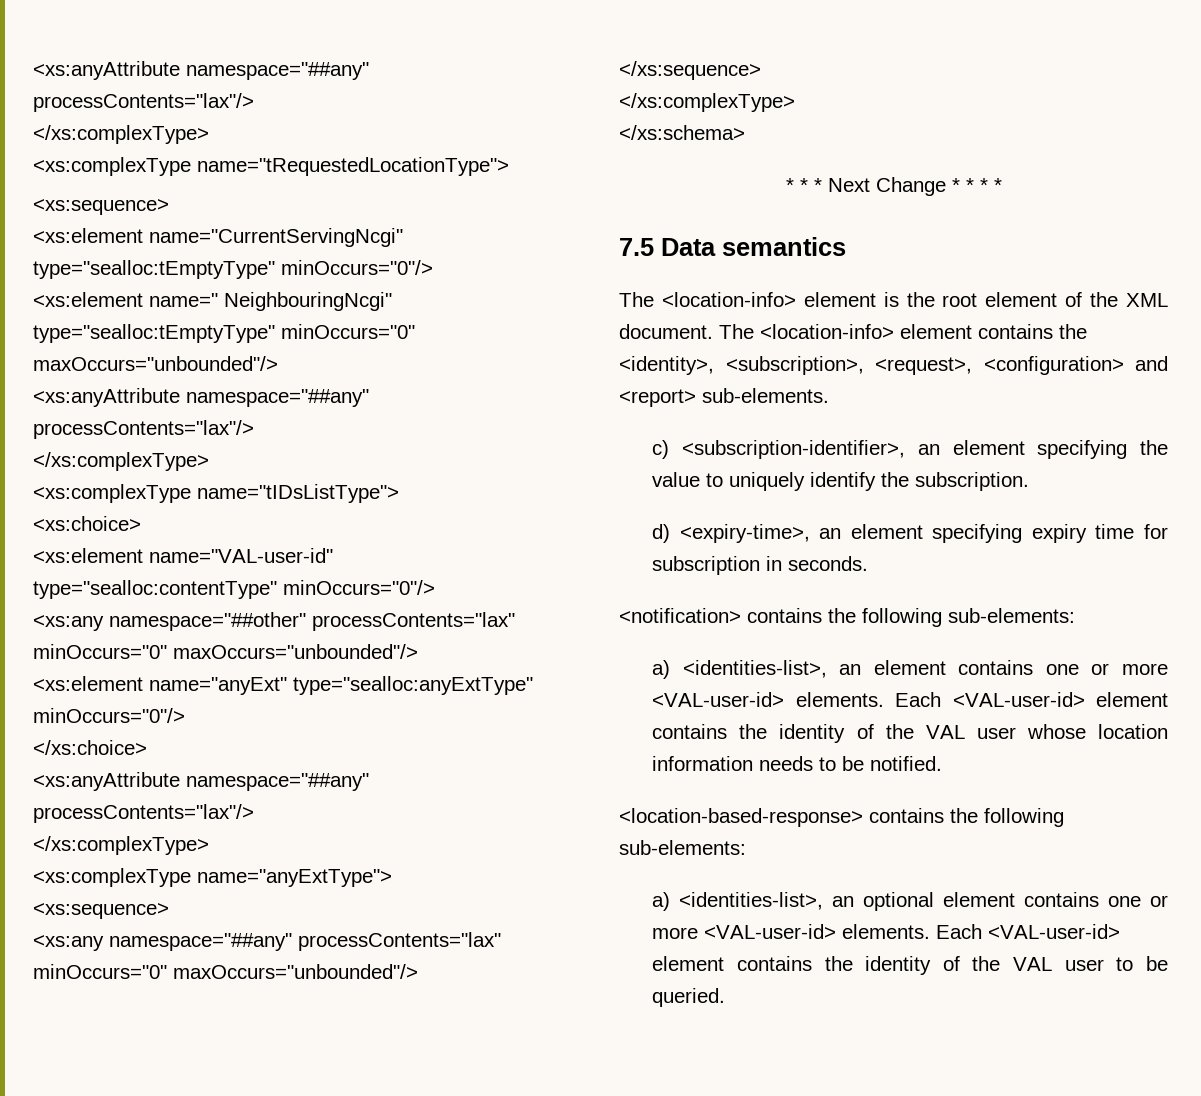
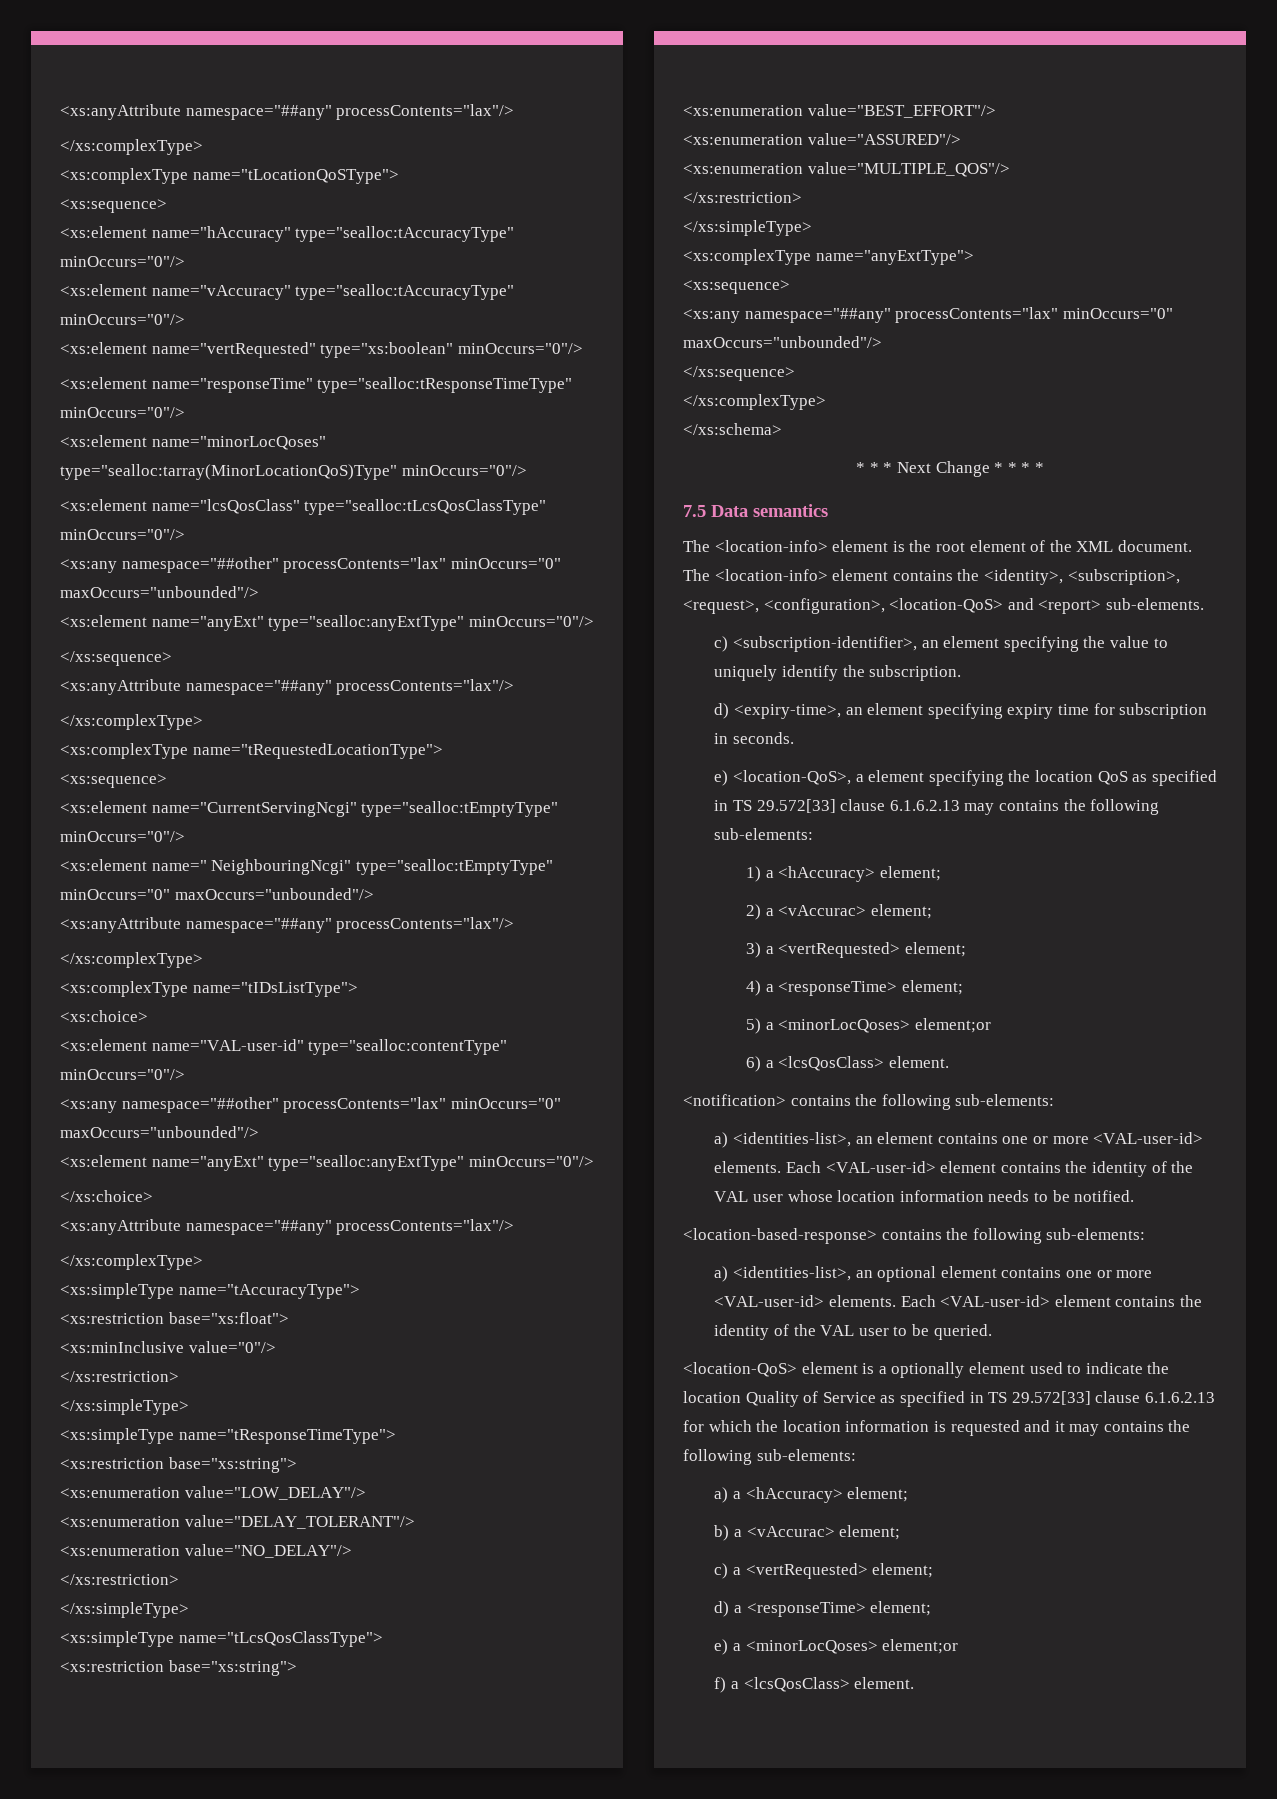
[33,61,369,80] [33,93,254,112] [33,125,209,144] <xs:anyAttribute namespace="##any" processContents="lax"/> // </xs:complexType> -> [60,104,515,120] [60,139,203,155] [60,168,399,184] [60,199,167,213] [60,226,515,242] [60,256,185,267] [60,284,515,300] [60,314,185,325] [60,342,583,358] [60,377,573,393] [60,407,185,418] [60,435,326,450] [60,464,527,480] [60,499,547,515] [60,529,185,540] [60,557,561,573] [60,586,259,598] [60,615,594,631] [60,651,172,666] [60,679,515,695] [60,714,203,730] <xs:anyAttribute namespace="##any" processContents="lax"/> // </xs:complexType> // <xs:complexType name="tLocationQoSType"> // <xs:sequence> // <xs:element name="hAccuracy" type="sealloc:tAccuracyType" minOccurs="0"/> // <xs:element name="vAccuracy" type="sealloc:tAccuracyType" minOccurs="0"/> // <xs:element name="vertRequested" type="xs:boolean" minOccurs="0"/> // <xs:element name="responseTime" type="sealloc:tResponseTimeType" minOccurs="0"/> // <xs:element name="minorLocQoses" type="sealloc:tarray(MinorLocationQoS)Type" minOccurs="0"/> // <xs:element name="lcsQosClass" type="sealloc:tLcsQosClassType" minOccurs="0"/> // <xs:any namespace="##other" processContents="lax" minOccurs="0" maxOccurs="unbounded"/> // <xs:element name="anyExt" type="sealloc:anyExtType" minOccurs="0"/> // </xs:sequence> // <xs:anyAttribute namespace="##any" processContents="lax"/> // </xs:complexType>
(209, 845) none -> [60,1283,360,1299] [60,1312,289,1324] [60,1341,276,1353] [60,1371,179,1382] [60,1399,189,1415] [60,1428,396,1444] [60,1457,297,1473] [60,1486,366,1500] [60,1515,415,1529] [60,1544,352,1558] [60,1574,179,1585] [60,1602,189,1618] [60,1631,383,1647] [60,1660,297,1676] [683,104,996,118] [683,133,961,145] [683,162,1010,177] [683,192,802,203] [683,220,812,236] // <xs:simpleType name="tAccuracyType"> // <xs:restriction base="xs:float"> // <xs:minInclusive value="0"/> // </xs:restriction> // </xs:simpleType> // <xs:simpleType name="tResponseTimeType"> // <xs:restriction base="xs:string"> // <xs:enumeration value="LOW_DELAY"/> // <xs:enumeration value="DELAY_TOLERANT"/> // <xs:enumeration value="NO_DELAY"/> // </xs:restriction> // </xs:simpleType> // <xs:simpleType name="tLcsQosClassType"> // <xs:restriction base="xs:string"> // <xs:enumeration value="BEST_EFFORT"/> // <xs:enumeration value="ASSURED"/> // <xs:enumeration value="MULTIPLE_QOS"/> // </xs:restriction> // </xs:simpleType>
[983,356,1124,375] <configuration> -> [763,598,1004,614] <configuration>, <location-QoS>
(869, 563) none -> [714,770,1217,786] [714,799,1160,815] [714,828,814,840] [745,866,941,882] [745,904,932,920] [745,942,966,958] [745,980,963,996] [745,1018,991,1034] [745,1056,949,1072] // e) <location-QoS>, a element specifying the location QoS as specified in TS 29.572[33] clause 6.1.6.2.13 may contains the following sub-elements: // 1) a <hAccuracy> element; // 2) a <vAccurac> element; // 3) a <vertRequested> element; // 4) a <responseTime> element; // 5) a <minorLocQoses> element;or // 6) a <lcsQosClass> element.
(726, 997) none -> [683,1362,1170,1378] [683,1391,1215,1407] [683,1420,1191,1436] [683,1449,856,1465] [714,1487,909,1503] [714,1525,901,1541] [714,1563,934,1579] [714,1601,932,1617] [714,1639,959,1655] [714,1677,915,1693] // <location-QoS> element is a optionally element used to indicate the location Quality of Service as specified in TS 29.572[33] clause 6.1.6.2.13 for which the location information is requested and it may contains the following sub-elements: // a) a <hAccuracy> element; // b) a <vAccurac> element; // c) a <vertRequested> element; // d) a <responseTime> element; // e) a <minorLocQoses> element;or // f) a <lcsQosClass> element.

